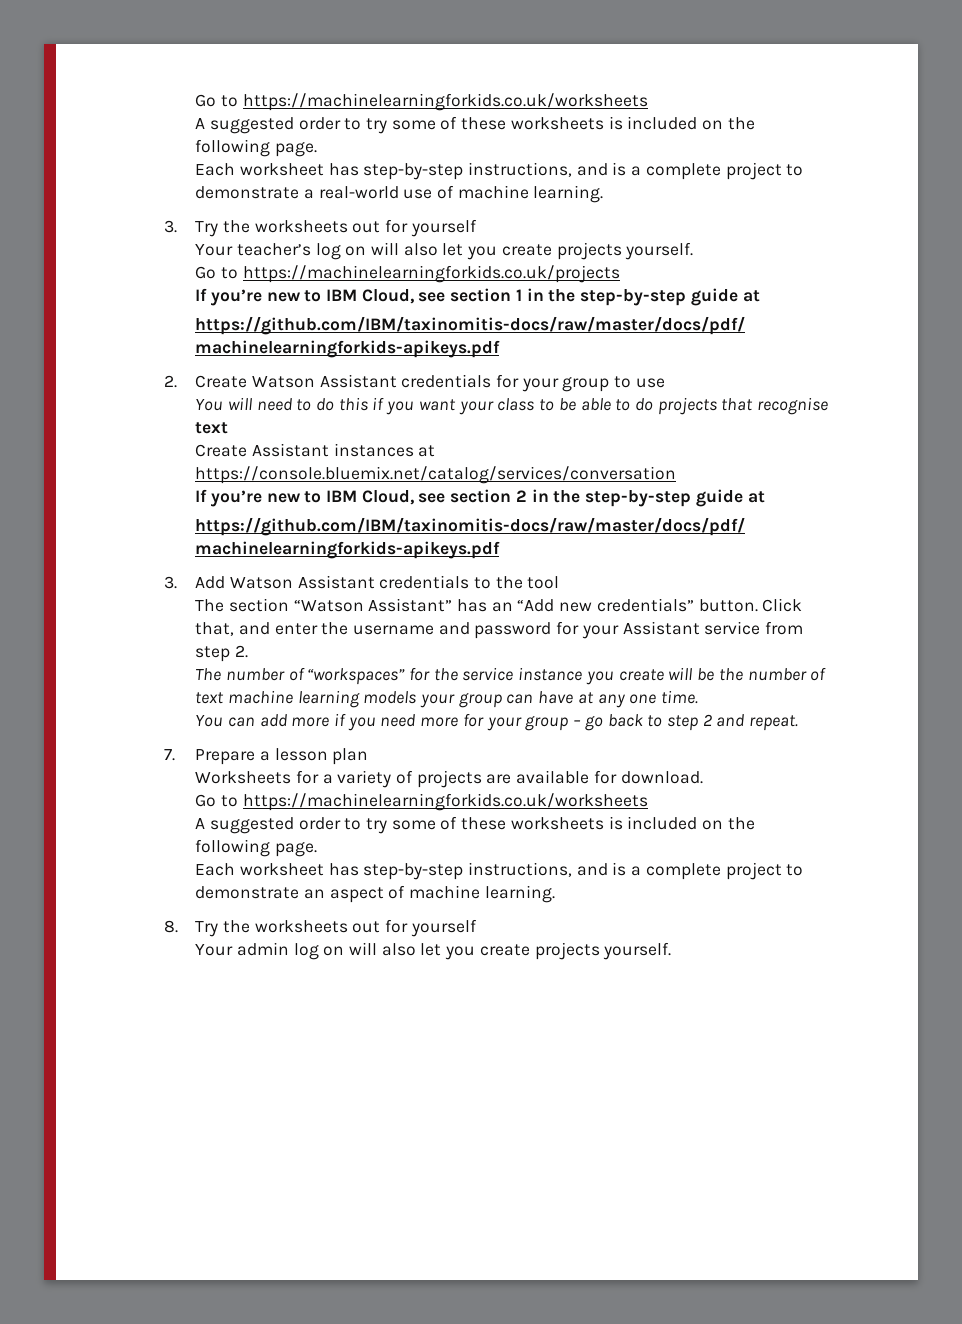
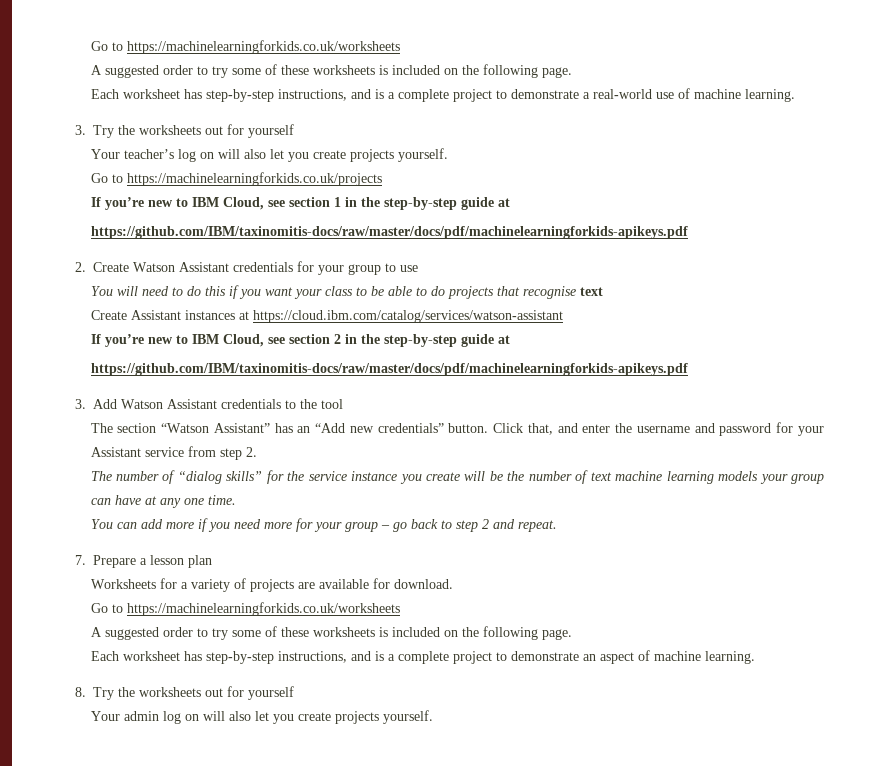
[195,466,677,484] https://console.bluemix.net/catalog/services/conversation -> [252,310,563,323] https://cloud.ibm.com/catalog/services/watson-assistant
[307,668,406,685] “workspaces” -> [177,471,263,484] “dialog skills”

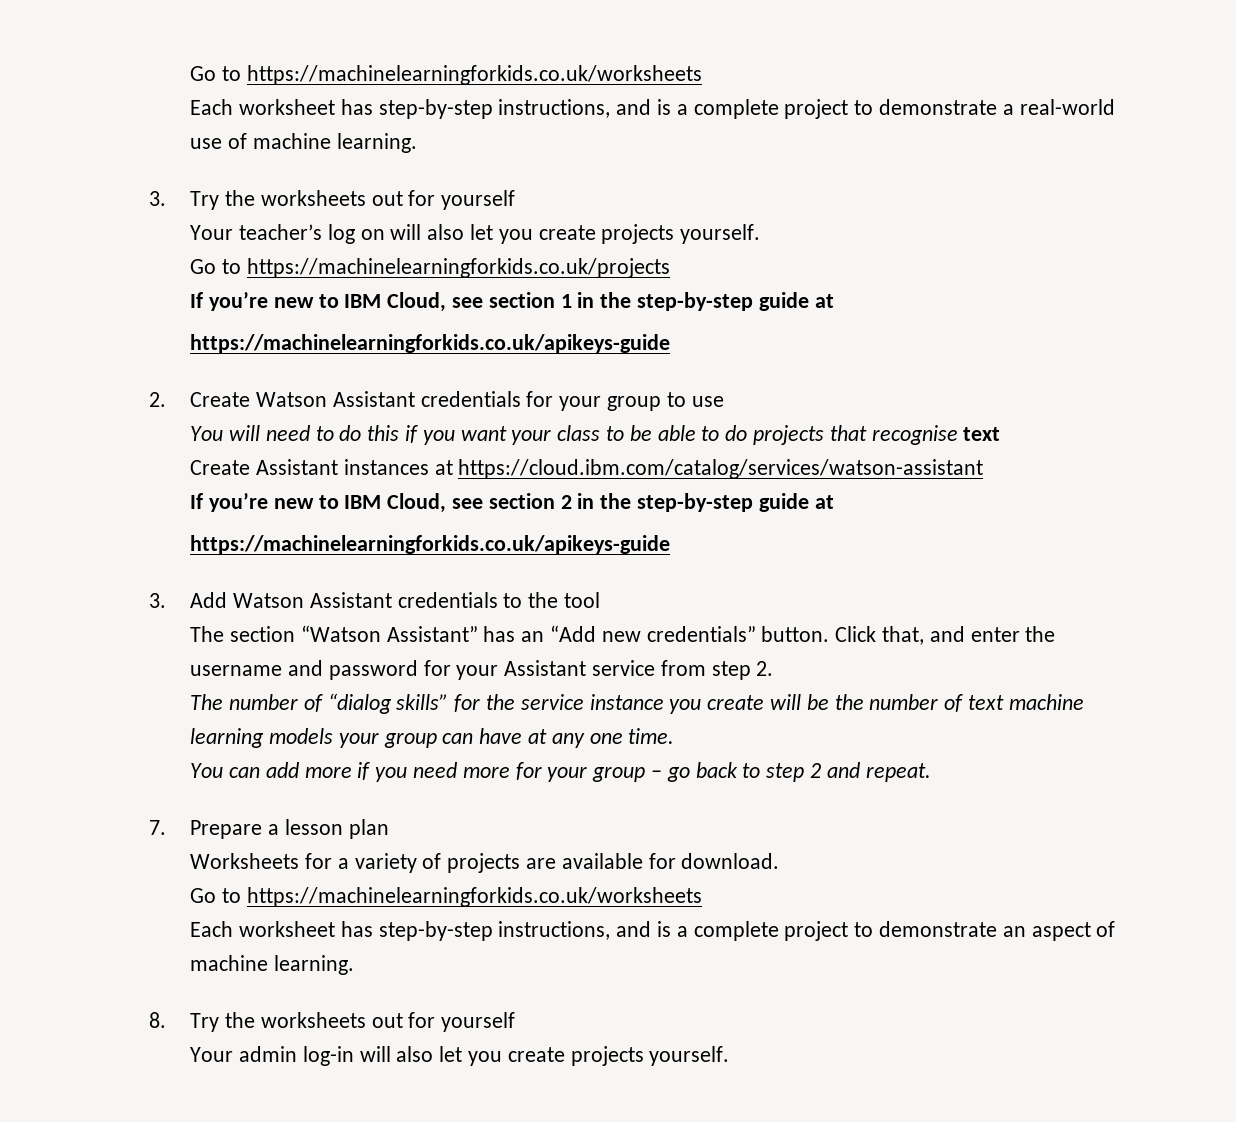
[90,40,400,54] [90,64,572,78] Go to https://machinelearningforkids.co.uk/worksheets // A suggested order to try some of these worksheets is included on the following page. -> [190,65,702,85] Go to https://machinelearningforkids.co.uk/worksheets
[90,226,688,239] https://github.com/IBM/taxinomitis-docs/raw/master/docs/pdf/machinelearningforkids-apikeys.pdf -> [190,334,671,353] https://machinelearningforkids.co.uk/apikeys-guide
[90,363,688,376] https://github.com/IBM/taxinomitis-docs/raw/master/docs/pdf/machinelearningforkids-apikeys.pdf -> [190,535,671,554] https://machinelearningforkids.co.uk/apikeys-guide
[90,626,572,640] // A suggested order to try some of these worksheets is included on the following page. -> (702, 897) none
[162,711,199,724] log on -> [302,1046,354,1066] log-in

